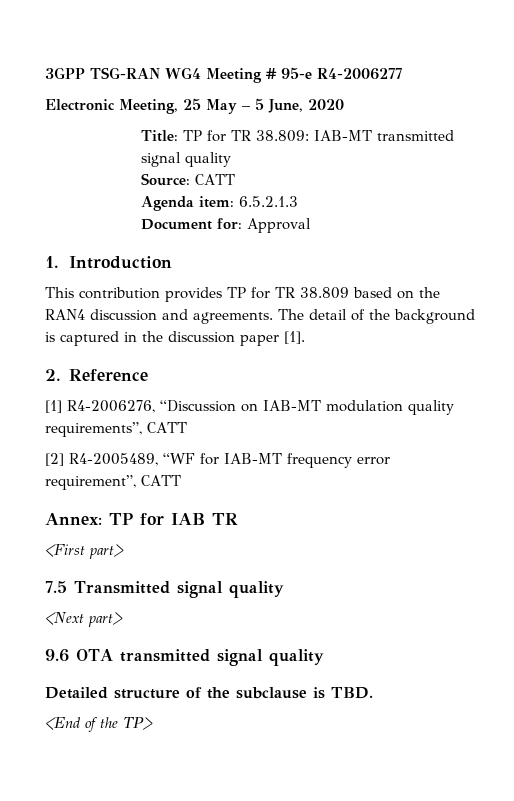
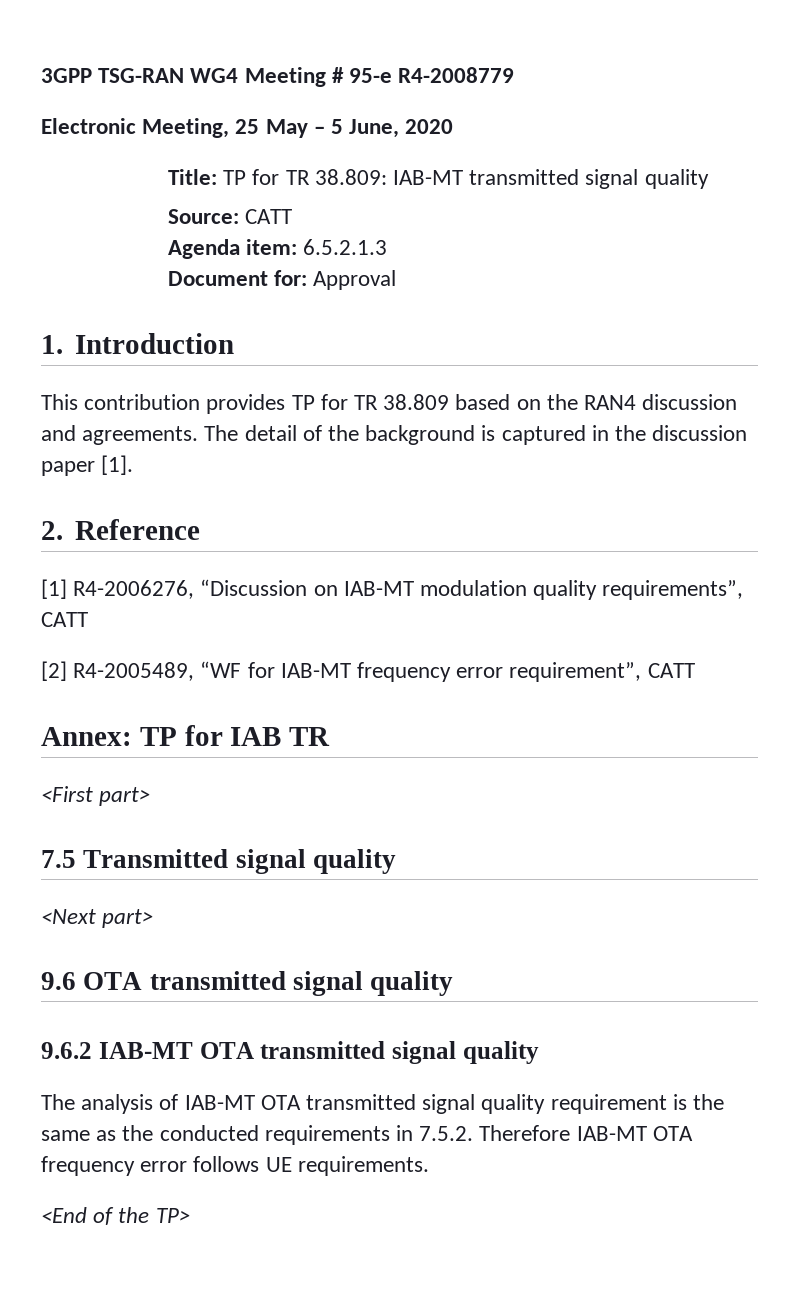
[317,68,402,80] R4-2006277 -> [398,67,515,83] R4-2008779
[45,687,373,699] Detailed structure of the subclause is TBD. -> [41,1041,539,1064] [41,1094,725,1114] [41,1125,693,1145] [41,1156,429,1176] 9.6.2 IAB-MT OTA transmitted signal quality // The analysis of IAB-MT OTA transmitted signal quality requirement is the same as the conducted requirements in 7.5.2. Therefore IAB-MT OTA frequency error follows UE requirements.

